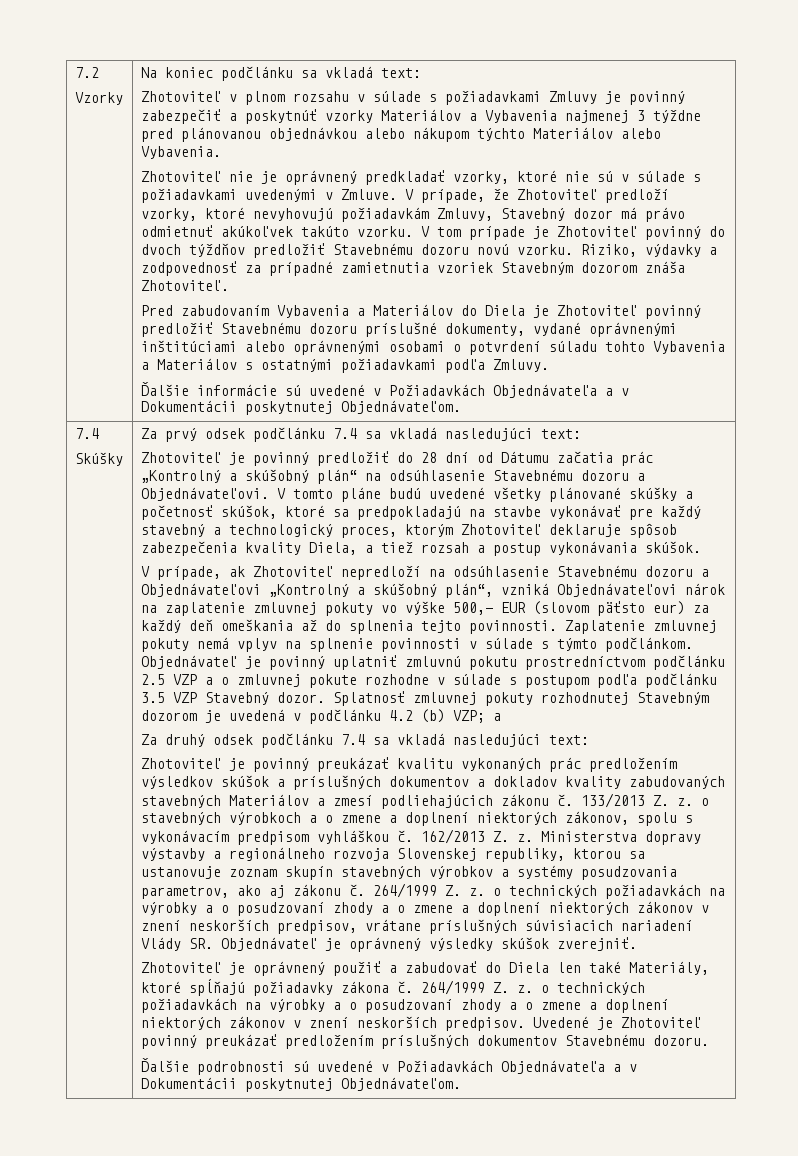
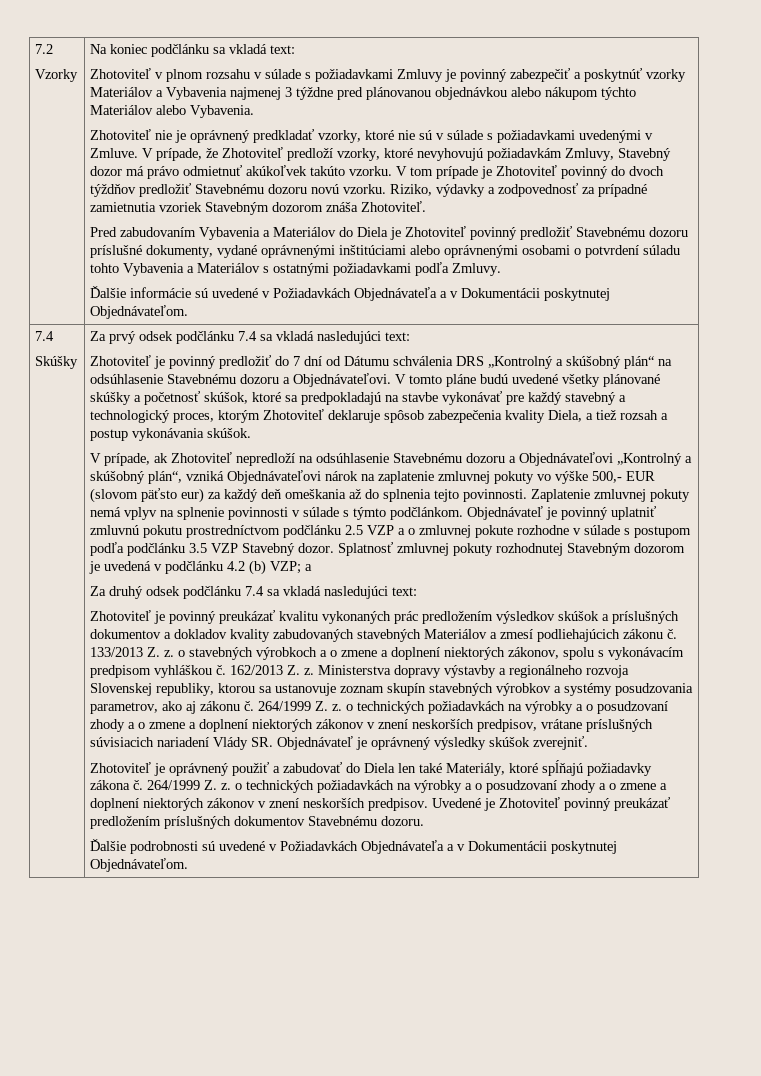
[420,452,437,463] 28 -> [293,356,301,366] 7
[556,451,653,466] začatia prác -> [393,356,485,366] schválenia DRS

